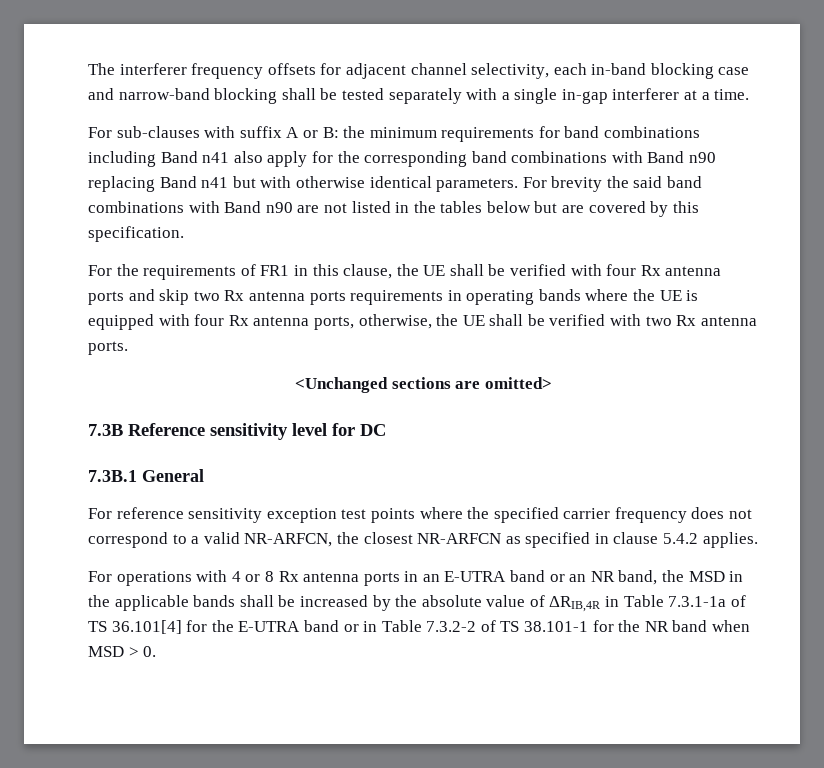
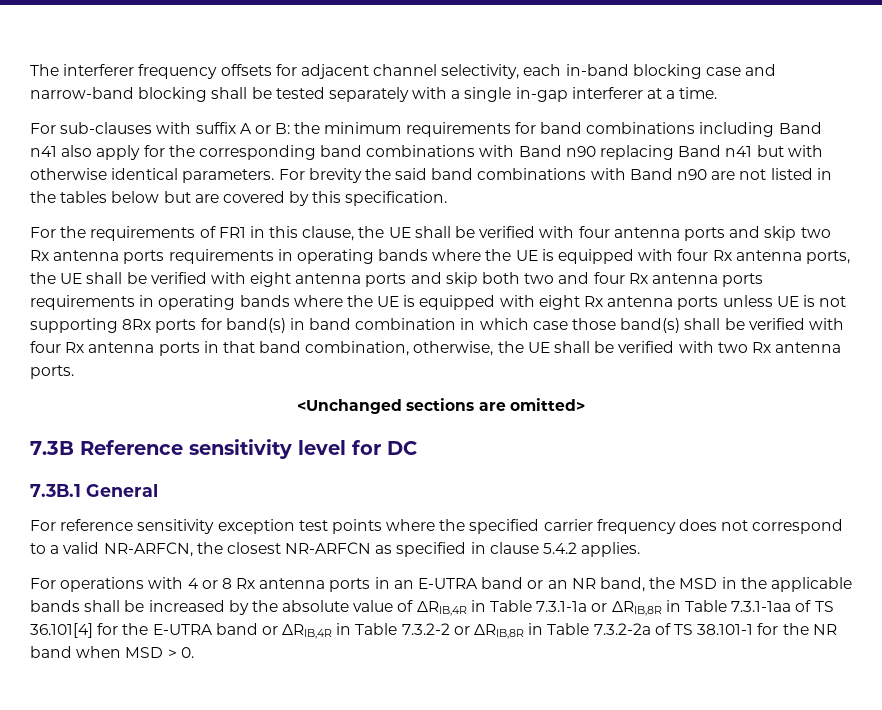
[640,265,661,276] Rx -> (610, 232) none
(354, 323) none -> [30,272,764,287] [30,295,847,310] [30,318,844,333] [30,341,410,356] the UE shall be verified with eight antenna ports and skip both two and four Rx antenna ports requirements in operating bands where the UE is equipped with eight Rx antenna ports unless UE is not supporting 8Rx ports for band(s) in band combination in which case those band(s) shall be verified with four Rx antenna ports in that band combination,
(727, 601) none -> [591,600,792,616] or ΔRIB,8R in Table 7.3.1-1aa
(359, 628) none -> [282,624,333,639] ΔRIB,4R
(477, 626) none -> [453,623,651,639] or ΔRIB,8R in Table 7.3.2-2a

